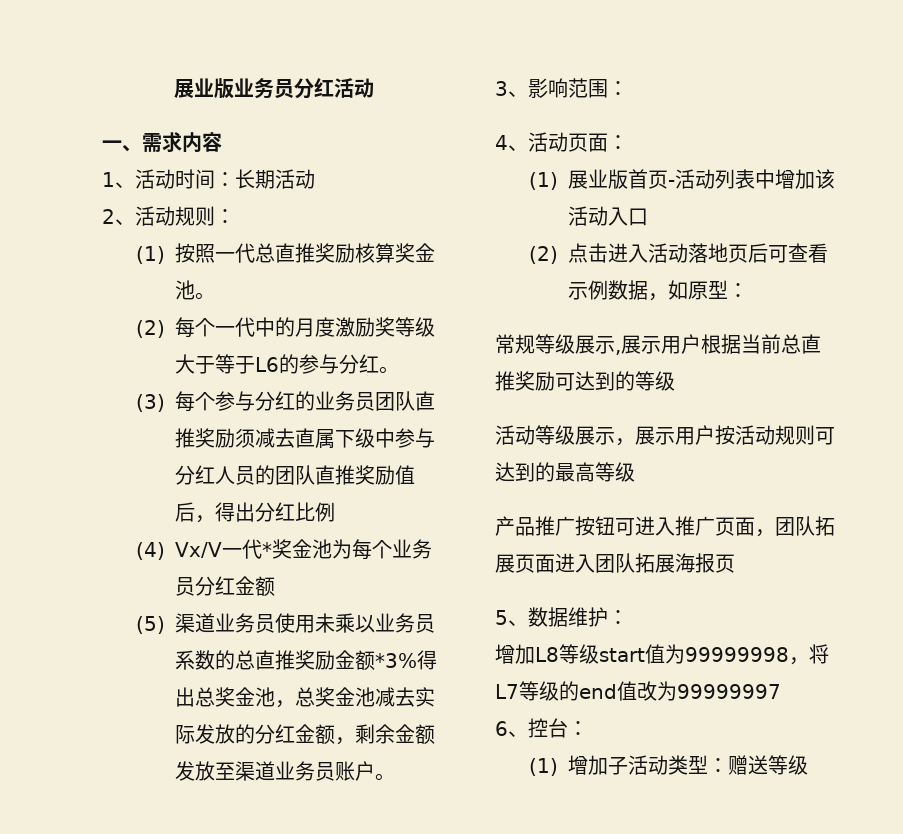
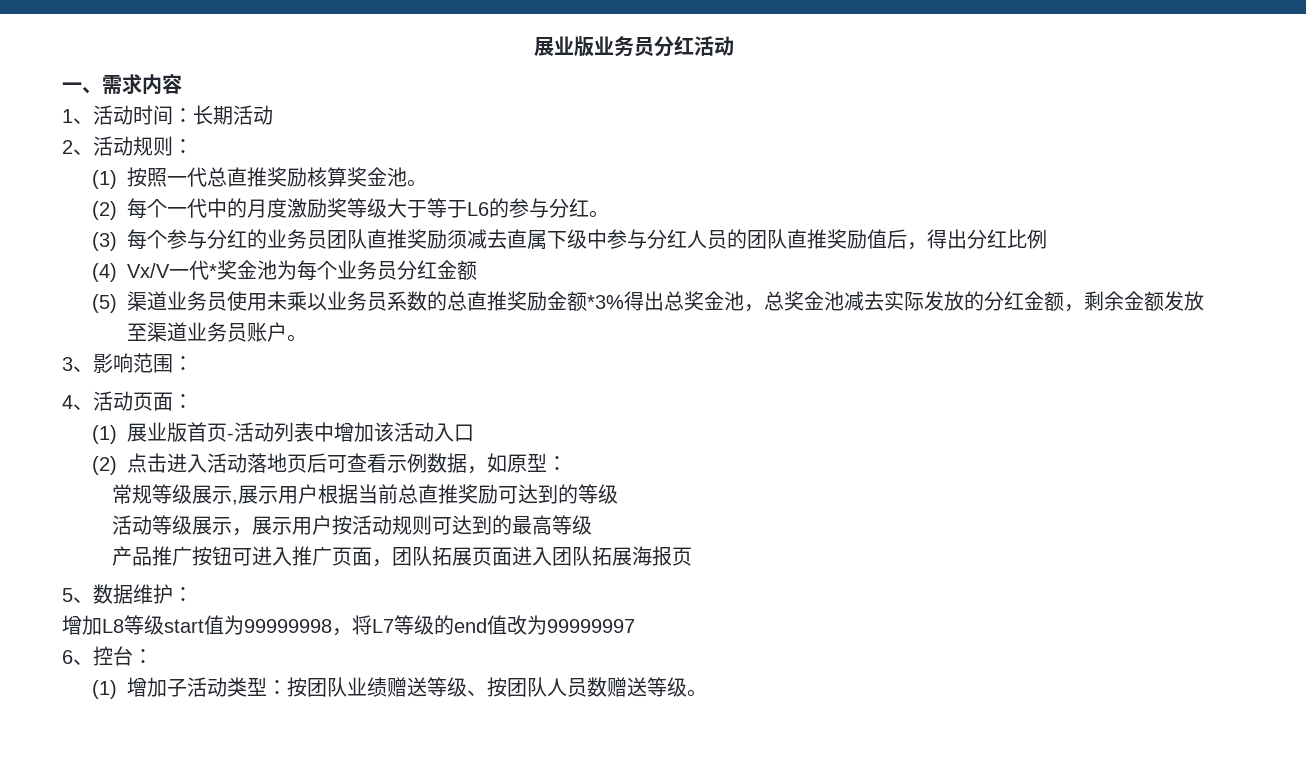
[727,755,808,775] 赠送等级 -> [286,677,707,697] 按团队业绩赠送等级、按团队人员数赠送等级。

